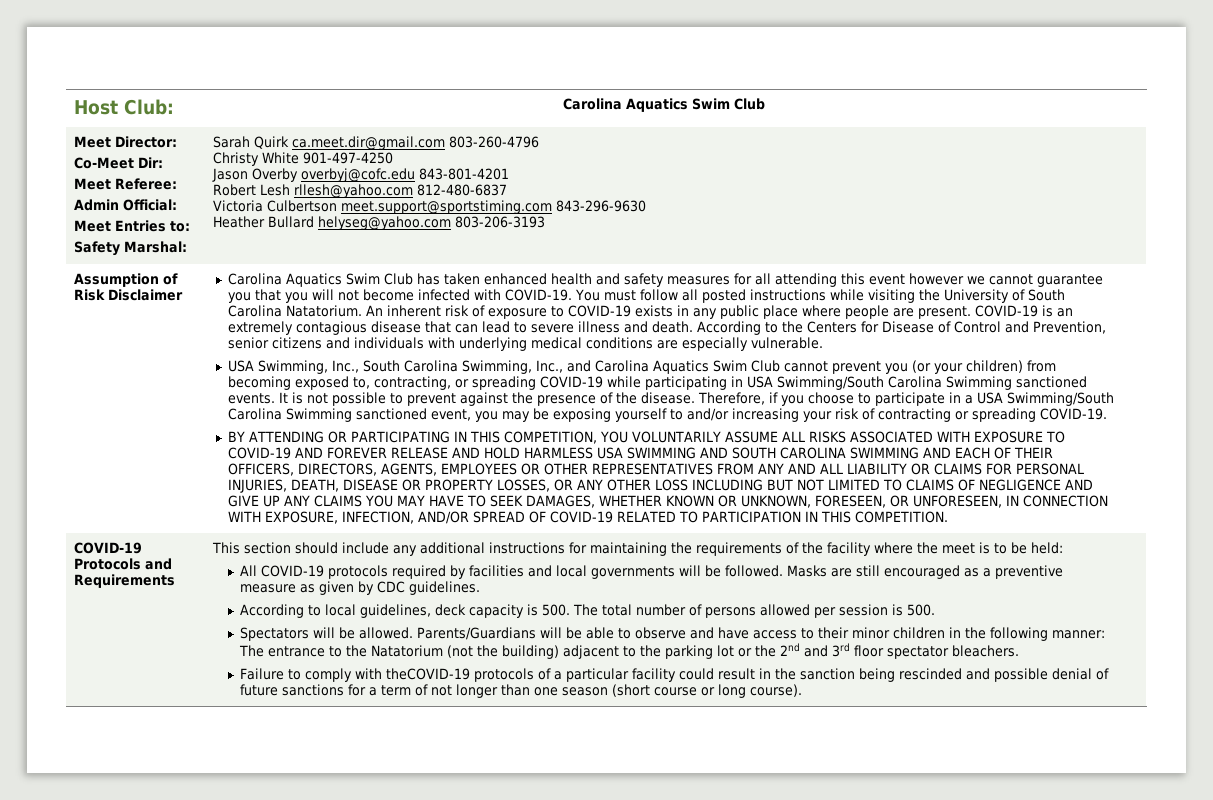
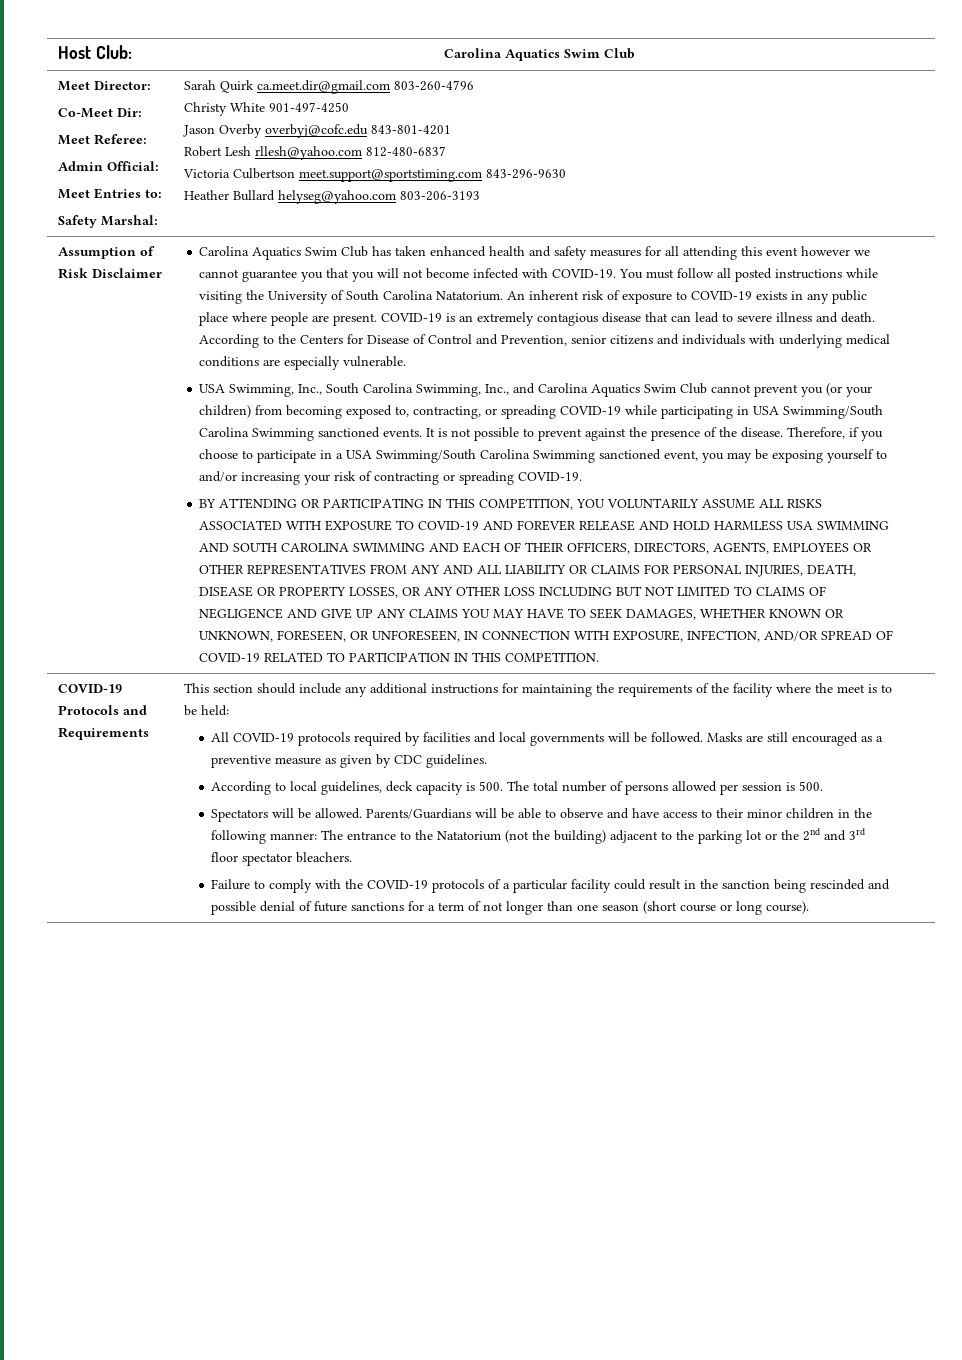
[385,668,470,680] theCOVID-19 -> [345,879,429,889] the COVID-19

